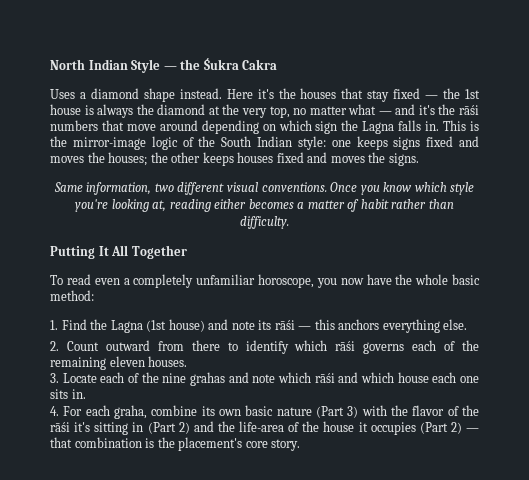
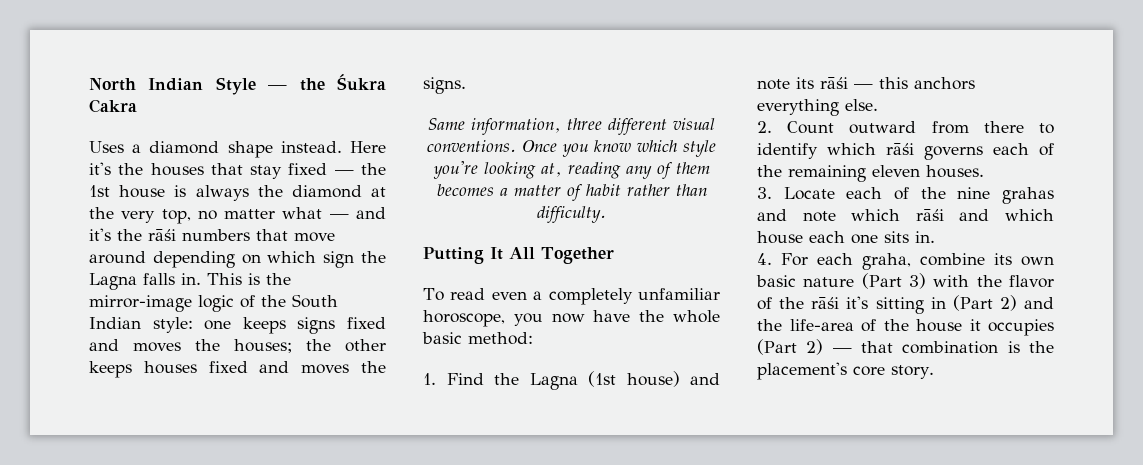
[154,183,174,192] two -> [567,118,602,130] three
[214,199,247,209] either -> [625,162,710,179] any of them

